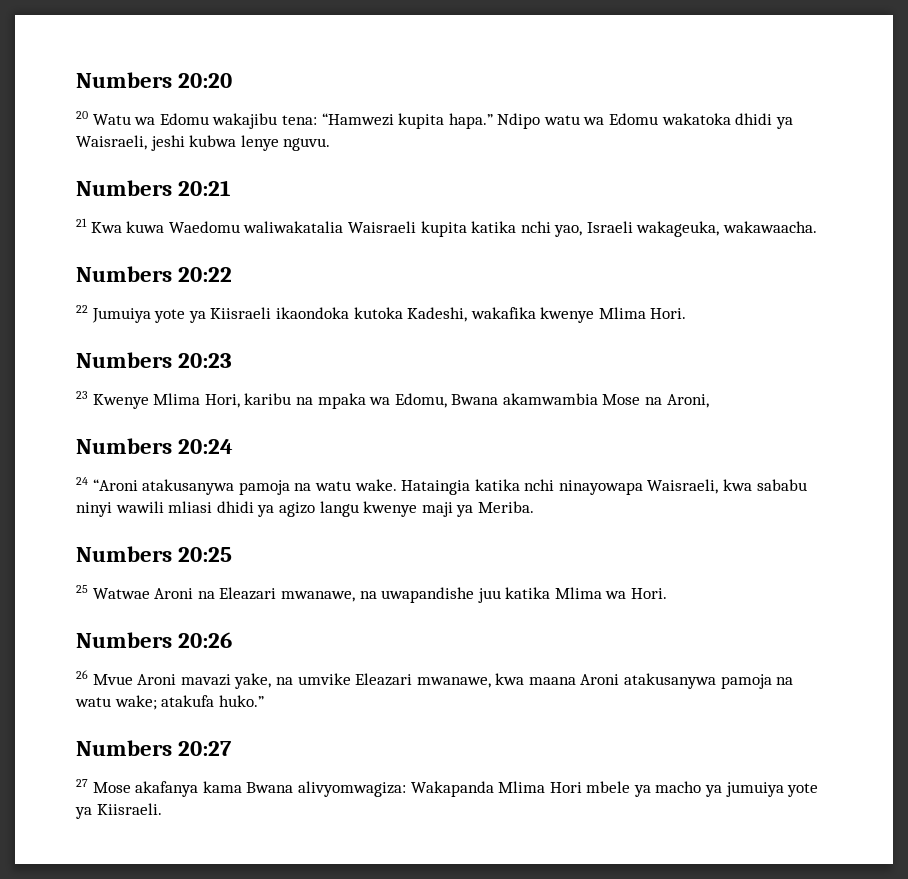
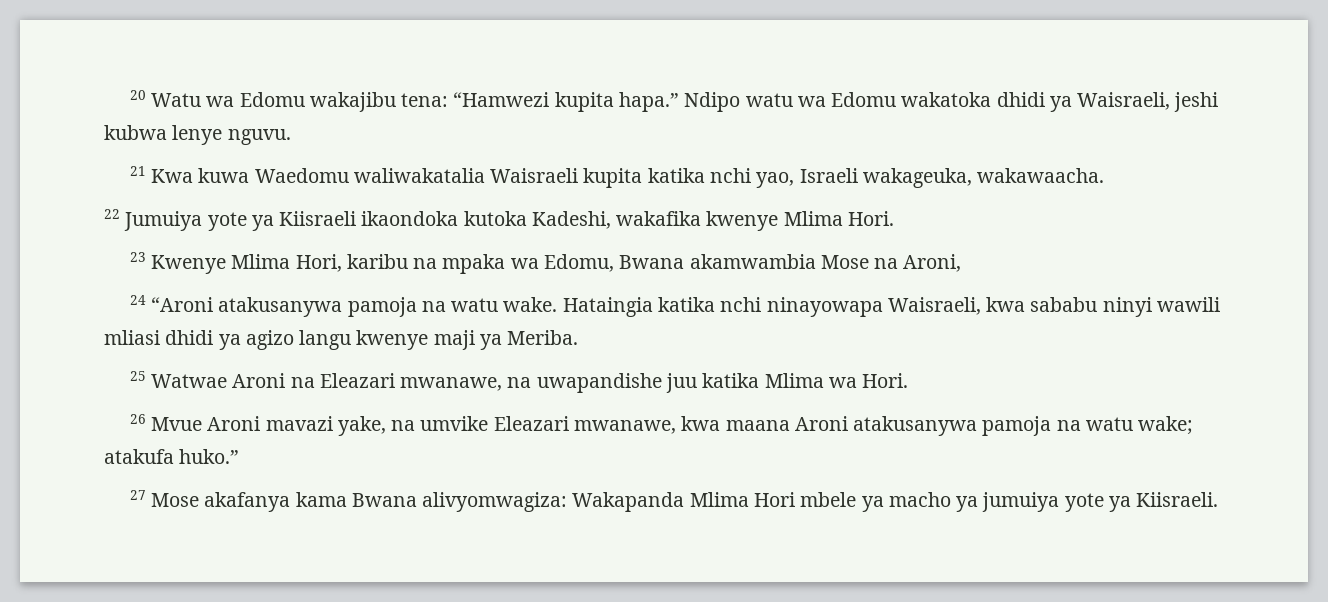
[76,72,233,88] Numbers 20:20 // -> (129, 95) none
[76,180,232,196] // Numbers 20:21 -> (291, 137) none
[76,266,233,282] // Numbers 20:22 -> (1105, 175) none
[76,352,233,368] // Numbers 20:23 -> (894, 218) none
[76,438,234,454] // Numbers 20:24 -> (962, 263) none
[76,546,233,562] // Numbers 20:25 -> (579, 337) none
[76,632,233,648] // Numbers 20:26 -> (909, 380) none
[76,740,233,756] // Numbers 20:27 -> (240, 456) none

